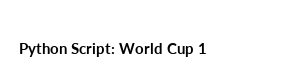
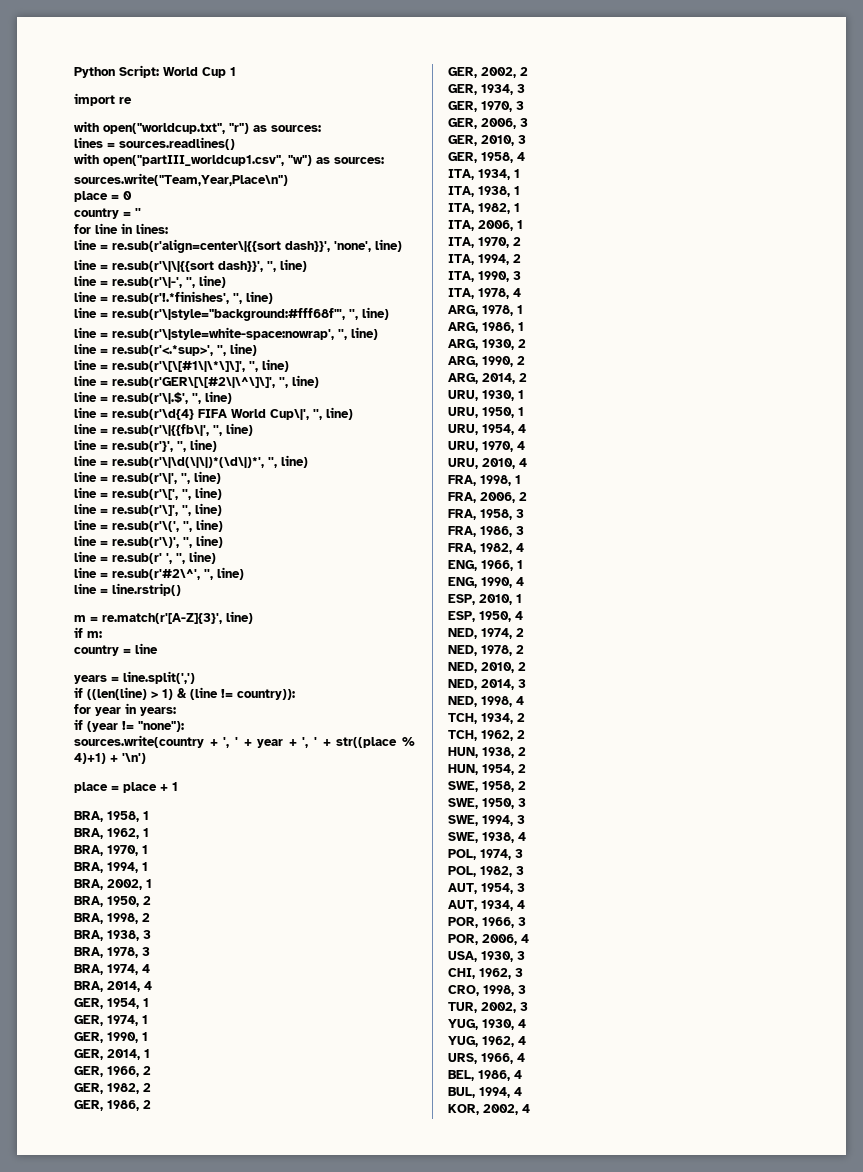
(207, 48) none -> [74,93,132,106] [74,121,321,134] [74,137,235,150] [74,153,384,166] [74,173,288,186] [74,191,132,202] [74,208,141,219] [74,223,168,234] [74,239,402,253] [74,259,307,272] [74,275,226,288] [74,291,273,304] [74,307,389,321] [74,327,378,340] [74,343,257,356] [74,359,289,372] [74,375,319,388] [74,391,232,404] [74,407,353,420] [74,423,253,436] [74,439,217,452] [74,455,308,468] [74,471,221,484] [74,487,222,500] [74,503,222,516] [74,519,223,532] [74,535,223,548] [74,551,216,564] [74,567,244,580] [74,583,181,596] [74,611,253,624] [74,627,102,638] [74,643,158,656] [74,671,195,684] [74,687,295,700] [74,703,176,716] [74,719,184,732] [74,735,415,748] [74,753,146,764] [74,782,178,793] [74,811,149,822] [74,828,149,839] [74,845,148,856] [74,862,148,873] [74,879,152,890] [74,896,151,907] [74,913,150,924] [74,930,151,941] [74,947,150,958] [74,964,150,975] [74,981,152,992] [74,998,149,1009] [74,1015,148,1026] [74,1032,148,1043] [74,1049,150,1060] [74,1066,151,1077] [74,1083,151,1094] [74,1100,151,1111] [448,67,528,78] [448,84,525,95] [448,101,524,112] [448,118,528,129] [448,135,526,146] [448,152,525,163] [448,169,520,180] [448,186,520,197] [448,203,520,214] [448,220,523,231] [448,237,521,248] [448,254,521,265] [448,271,521,282] [448,288,521,299] [448,305,523,316] [448,322,524,333] [448,339,526,350] [448,356,525,367] [448,373,527,384] [448,390,524,401] [448,407,524,418] [448,424,526,435] [448,441,525,452] [448,458,527,469] [448,475,521,486] [448,492,527,503] [448,509,524,520] [448,526,524,537] [448,543,524,554] [448,560,523,571] [448,577,524,588] [448,594,522,605] [448,611,523,622] [448,628,524,639] [448,645,524,656] [448,662,526,673] [448,679,526,690] [448,696,524,707] [448,713,525,724] [448,730,525,741] [448,747,526,758] [448,764,526,775] [448,781,526,792] [448,798,526,809] [448,815,525,826] [448,832,526,843] [448,849,523,860] [448,866,524,877] [448,883,525,894] [448,900,525,911] [448,917,526,928] [448,934,529,945] [448,951,525,962] [448,968,523,979] [448,985,526,996] [448,1002,528,1013] [448,1019,526,1030] [448,1036,526,1047] [448,1053,525,1064] [448,1070,522,1081] [448,1087,522,1098] [448,1104,530,1115] // import re // with open("worldcup.txt", "r") as sources: // lines = sources.readlines() // with open("partIII_worldcup1.csv", "w") as sources: // sources.write("Team,Year,Place\n") // place = 0 // country = '' // for line in lines: // line = re.sub(r'align=center\|{{sort dash}}', 'none', line) // line = re.sub(r'\|\|{{sort dash}}', '', line) // line = re.sub(r'\|-', '', line) // line = re.sub(r'!.*finishes', '', line) // line = re.sub(r'\|style="background:#fff68f"', '', line) // line = re.sub(r'\|style=white-space:nowrap', '', line) // line = re.sub(r'<.*sup>', '', line) // line = re.sub(r'\[\[#1\|\*\]\]', '', line) // line = re.sub(r'GER\[\[#2\|\^\]\]', '', line) // line = re.sub(r'\|.$', '', line) // line = re.sub(r'\d{4} FIFA World Cup\|', '', line) // line = re.sub(r'\|{{fb\|', '', line) // line = re.sub(r'}', '', line) // line = re.sub(r'\|\d(\|\|)*(\d\|)*', '', line) // line = re.sub(r'\|', '', line) // line = re.sub(r'\[', '', line) // line = re.sub(r'\]', '', line) // line = re.sub(r'\(', '', line) // line = re.sub(r'\)', '', line) // line = re.sub(r' ', '', line) // line = re.sub(r'#2\^', '', line) // line = line.rstrip() // m = re.match(r'[A-Z]{3}', line) // if m: // country = line // years = line.split(',') // if ((len(line) > 1) & (line != country)): // for year in years: // if (year != "none"): // sources.write(country + ', ' + year + ', ' + str((place % 4)+1) + '\n') // place = place + 1 // BRA, 1958, 1 // BRA, 1962, 1 // BRA, 1970, 1 // BRA, 1994, 1 // BRA, 2002, 1 // BRA, 1950, 2 // BRA, 1998, 2 // BRA, 1938, 3 // BRA, 1978, 3 // BRA, 1974, 4 // BRA, 2014, 4 // GER, 1954, 1 // GER, 1974, 1 // GER, 1990, 1 // GER, 2014, 1 // GER, 1966, 2 // GER, 1982, 2 // GER, 1986, 2 // GER, 2002, 2 // GER, 1934, 3 // GER, 1970, 3 // GER, 2006, 3 // GER, 2010, 3 // GER, 1958, 4 // ITA, 1934, 1 // ITA, 1938, 1 // ITA, 1982, 1 // ITA, 2006, 1 // ITA, 1970, 2 // ITA, 1994, 2 // ITA, 1990, 3 // ITA, 1978, 4 // ARG, 1978, 1 // ARG, 1986, 1 // ARG, 1930, 2 // ARG, 1990, 2 // ARG, 2014, 2 // URU, 1930, 1 // URU, 1950, 1 // URU, 1954, 4 // URU, 1970, 4 // URU, 2010, 4 // FRA, 1998, 1 // FRA, 2006, 2 // FRA, 1958, 3 // FRA, 1986, 3 // FRA, 1982, 4 // ENG, 1966, 1 // ENG, 1990, 4 // ESP, 2010, 1 // ESP, 1950, 4 // NED, 1974, 2 // NED, 1978, 2 // NED, 2010, 2 // NED, 2014, 3 // NED, 1998, 4 // TCH, 1934, 2 // TCH, 1962, 2 // HUN, 1938, 2 // HUN, 1954, 2 // SWE, 1958, 2 // SWE, 1950, 3 // SWE, 1994, 3 // SWE, 1938, 4 // POL, 1974, 3 // POL, 1982, 3 // AUT, 1954, 3 // AUT, 1934, 4 // POR, 1966, 3 // POR, 2006, 4 // USA, 1930, 3 // CHI, 1962, 3 // CRO, 1998, 3 // TUR, 2002, 3 // YUG, 1930, 4 // YUG, 1962, 4 // URS, 1966, 4 // BEL, 1986, 4 // BUL, 1994, 4 // KOR, 2002, 4

